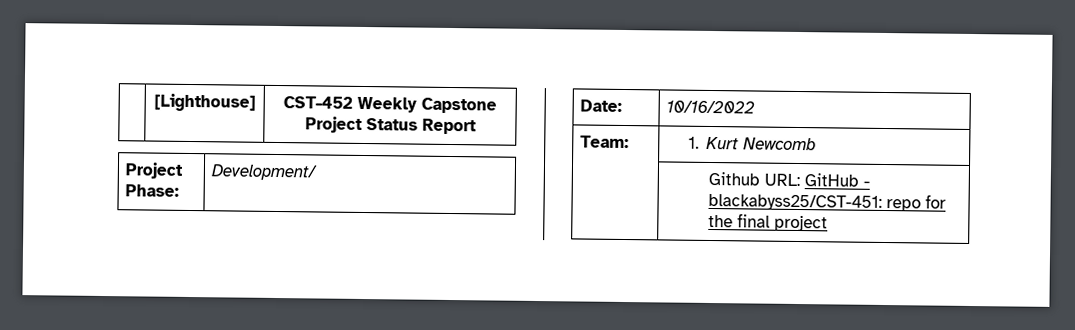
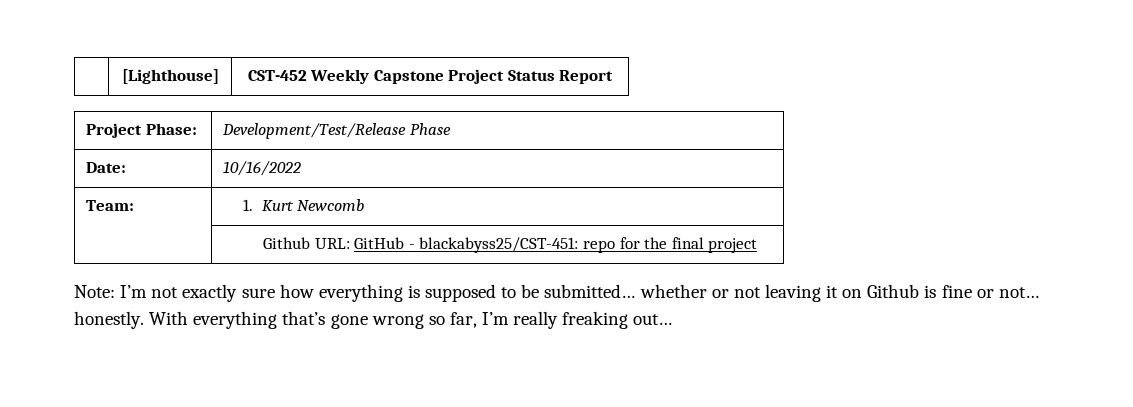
[211,164,318,181] Development/ -> [222,123,451,139] Development/Test/Release Phase
(828, 223) none -> [74,284,1039,302] [74,311,673,329] // Note: I’m not exactly sure how everything is supposed to be submitted… whether or not leaving it on Github is fine or not… honestly. With everything that’s gone wrong so far, I’m really freaking out…

